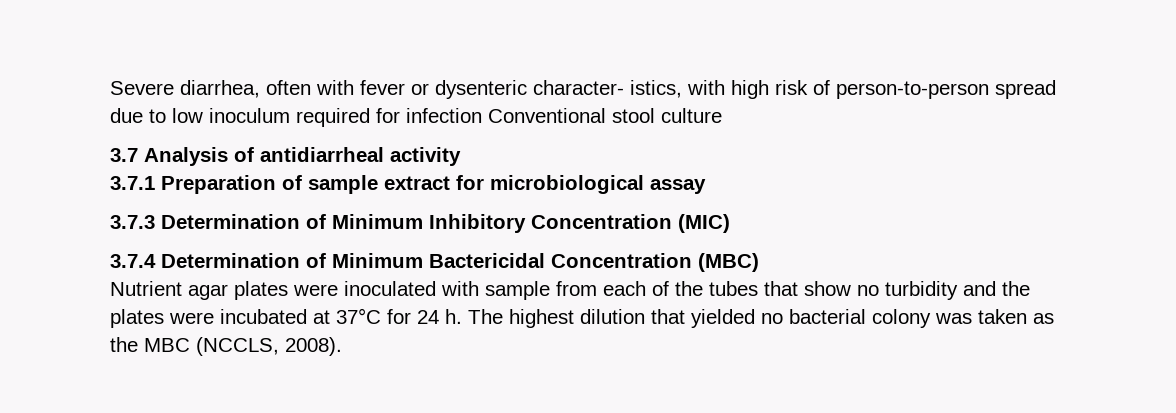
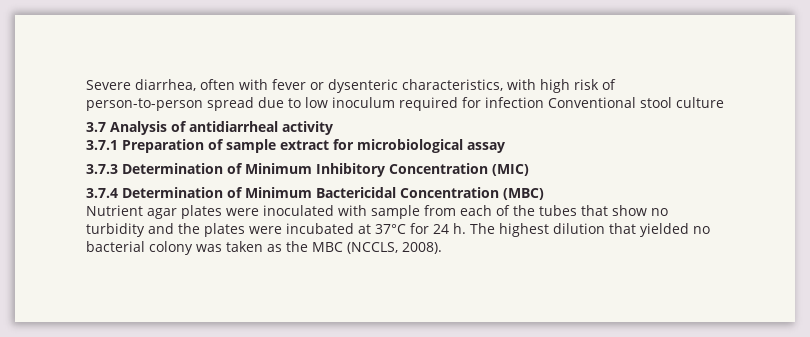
[533,80,682,98] character- istics, -> [402,79,503,91] characteristics,

